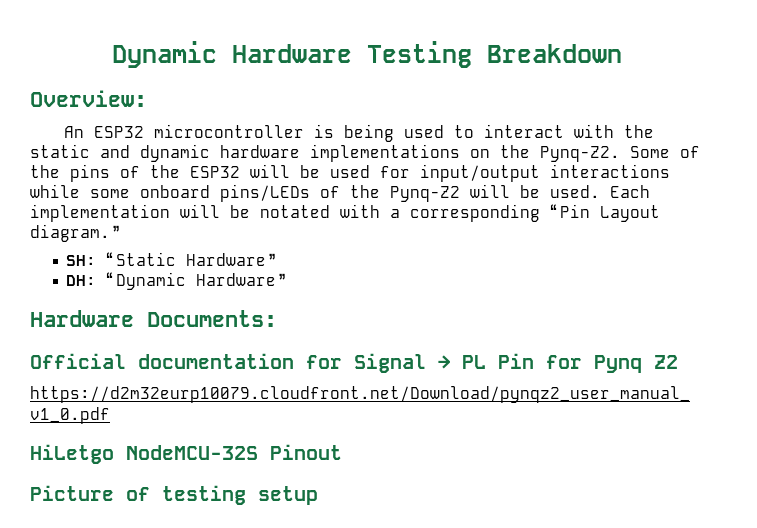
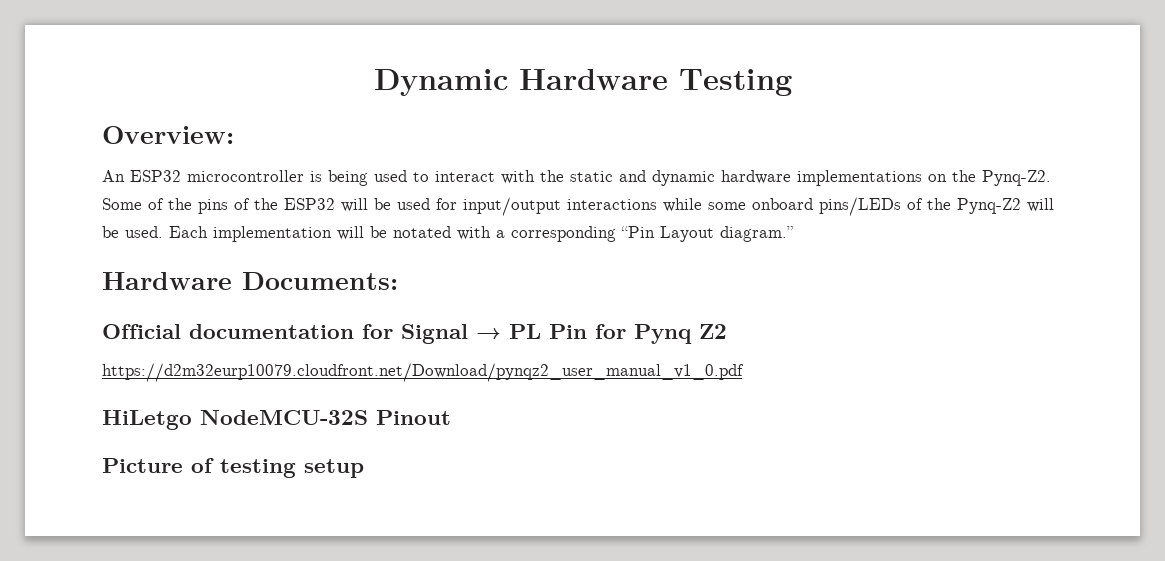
[487,44,622,63] Breakdown -> (792, 82) none
[66,252,277,266] [66,272,287,290] // SH: “Static Hardware” // DH: “Dynamic Hardware” -> (793, 234) none

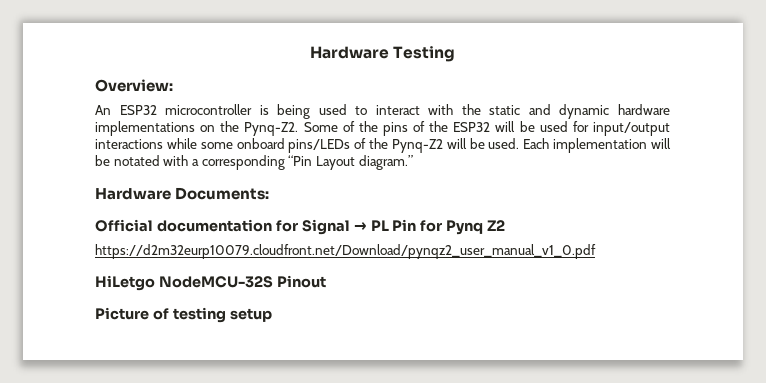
[373,69,508,96] Dynamic -> (309, 52) none

